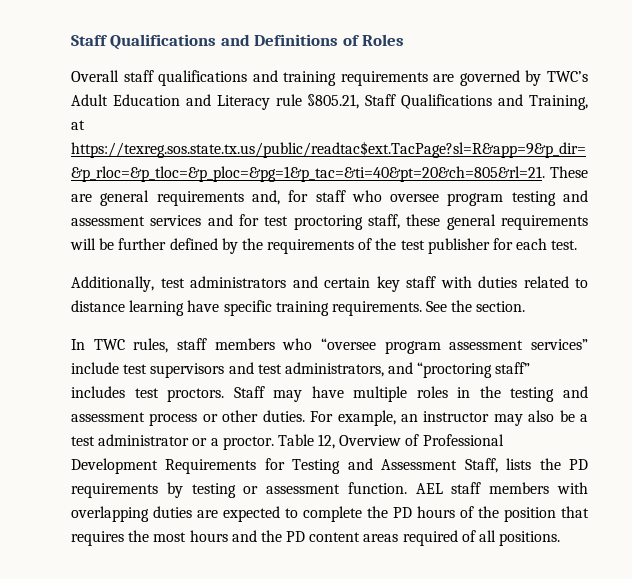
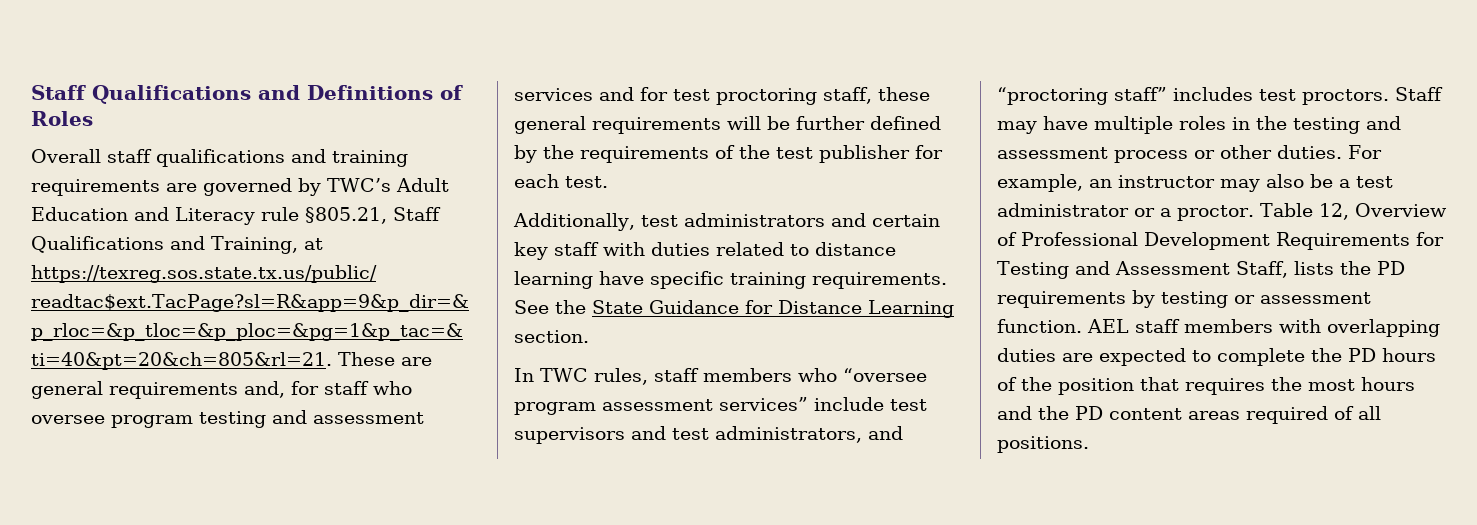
(473, 306) none -> [592,300,954,318] State Guidance for Distance Learning

